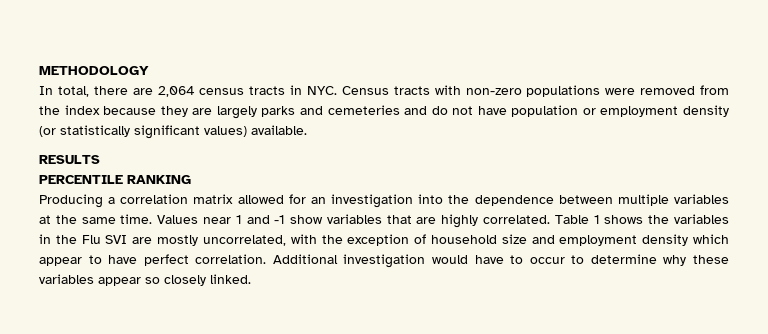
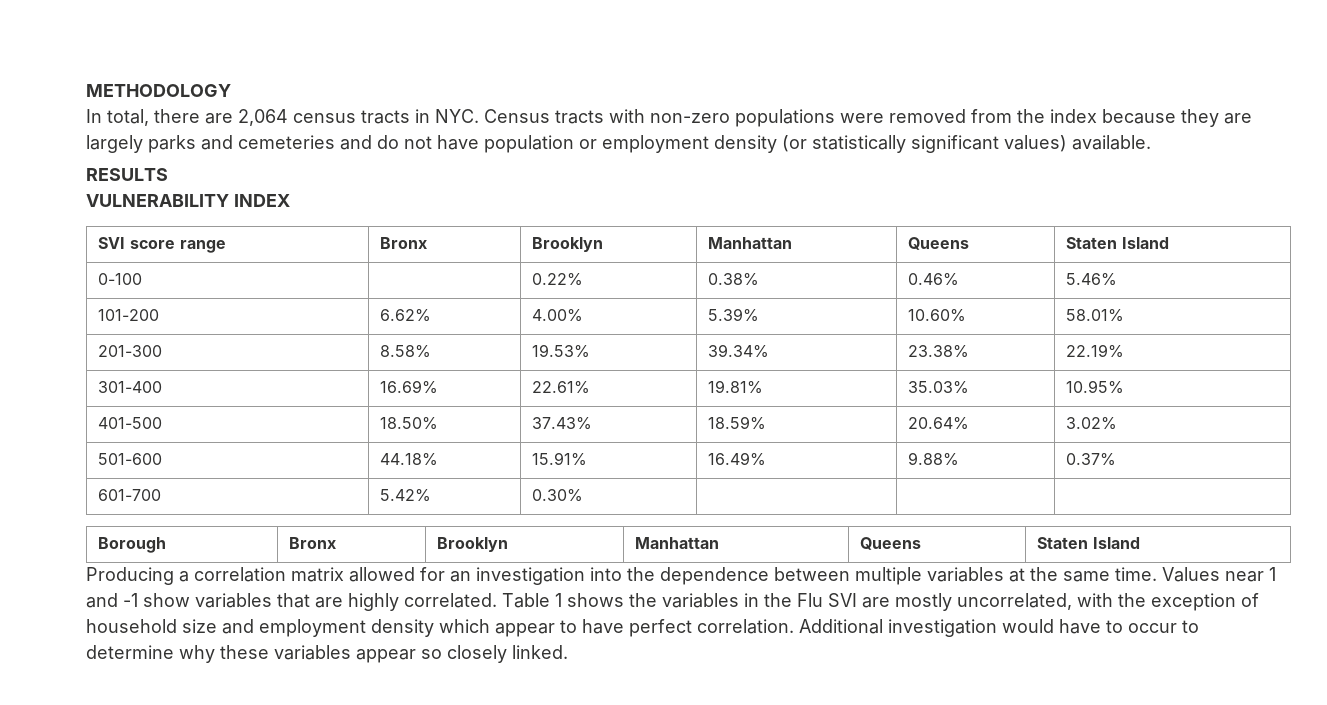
[39,175,191,184] PERCENTILE RANKING -> [86,194,290,207] [98,237,227,253] [380,237,428,249] [532,237,604,252] [708,237,793,249] [908,237,970,250] [1066,237,1170,249] [98,273,143,285] [532,273,584,286] [708,273,760,286] [908,273,960,286] [1066,273,1118,286] [98,309,160,321] [380,309,432,322] [532,309,584,322] [708,308,760,322] [908,309,967,322] [1066,309,1125,322] [98,345,163,357] [380,345,432,358] [532,344,591,358] [708,344,770,358] [908,345,970,358] [1066,344,1125,358] [98,381,163,393] [380,380,439,394] [532,381,591,394] [708,380,764,394] [908,381,970,394] [1066,380,1125,394] [98,417,163,429] [380,417,439,430] [532,417,593,430] [708,416,767,430] [908,417,970,430] [1066,417,1118,430] [98,453,163,465] [380,453,439,466] [532,452,588,466] [708,452,767,466] [908,452,960,466] [1066,453,1117,466] [98,489,162,501] [380,489,432,502] [532,489,584,502] [98,537,167,553] [289,537,337,549] [437,537,509,552] [635,537,720,549] [860,537,922,550] [1037,537,1141,549] VULNERABILITY INDEX // SVI score range | Bronx | Brooklyn | Manhattan | Queens | Staten Island // 0-100 | | 0.22% | 0.38% | 0.46% | 5.46% // 101-200 | 6.62% | 4.00% | 5.39% | 10.60% | 58.01% // 201-300 | 8.58% | 19.53% | 39.34% | 23.38% | 22.19% // 301-400 | 16.69% | 22.61% | 19.81% | 35.03% | 10.95% // 401-500 | 18.50% | 37.43% | 18.59% | 20.64% | 3.02% // 501-600 | 44.18% | 15.91% | 16.49% | 9.88% | 0.37% // 601-700 | 5.42% | 0.30% | | | // Borough | Bronx | Brooklyn | Manhattan | Queens | Staten Island

